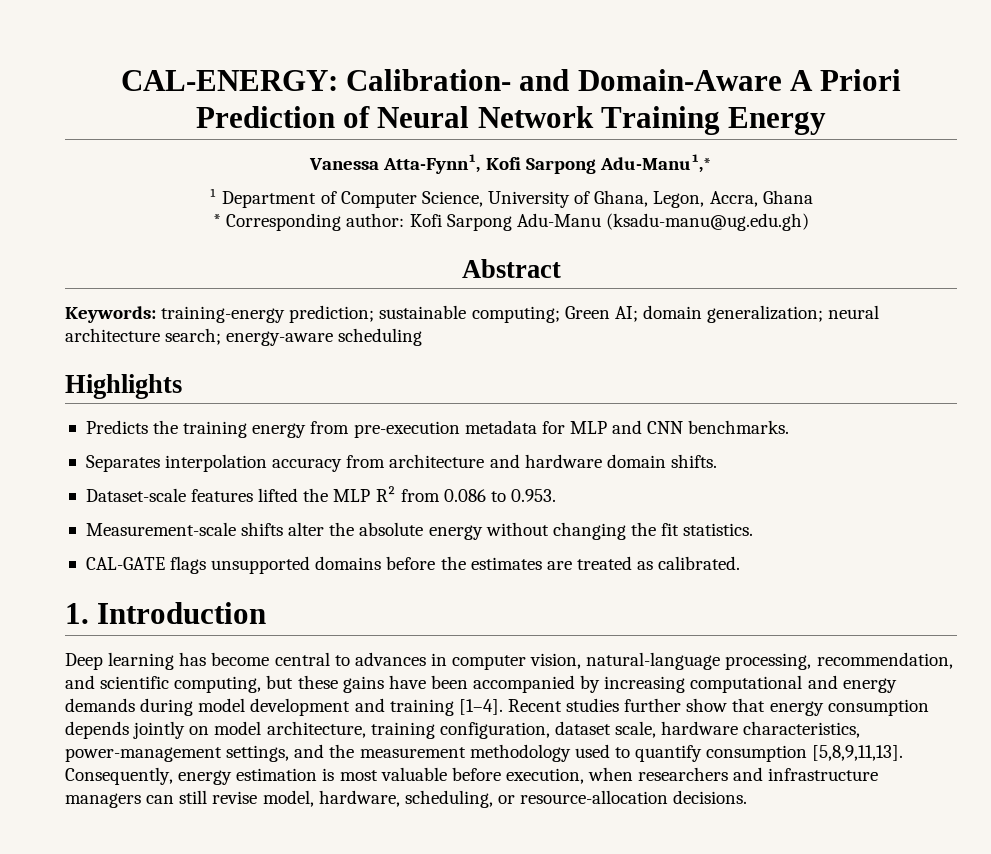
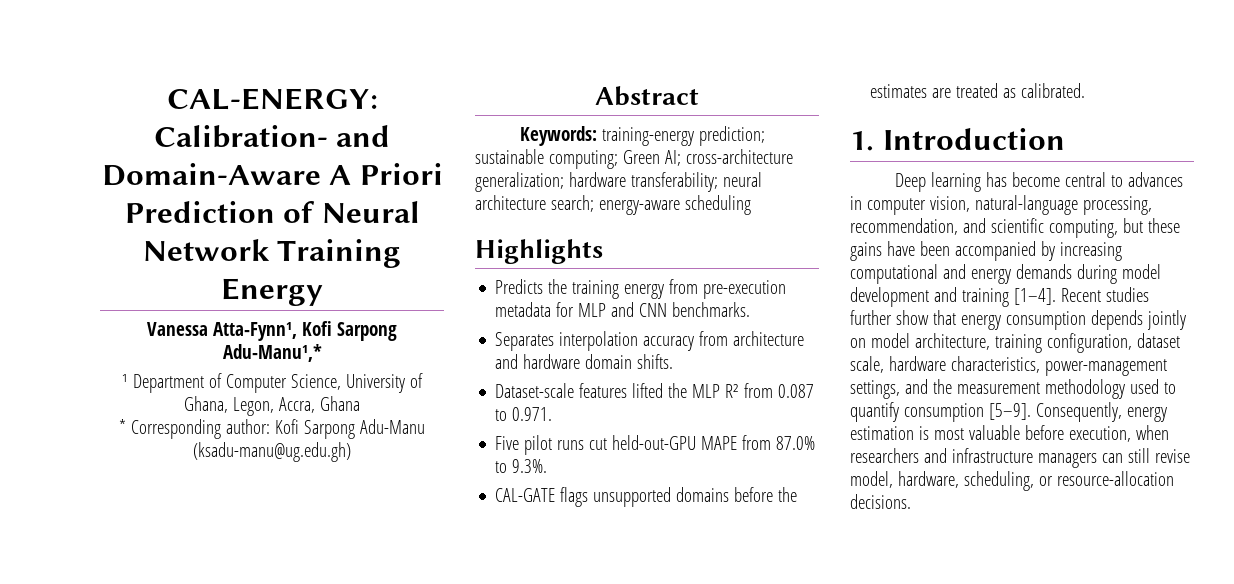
[642,305,824,323] domain generalization; -> [685,149,793,164] [475,172,718,192] cross-architecture generalization; hardware transferability;
[443,489,557,502] [85,522,754,540] 0.086 to 0.953. // Measurement-scale shifts alter the absolute energy without changing the fit statistics. -> [778,384,815,398] [495,407,553,421] [495,435,816,455] [495,459,548,473] 0.087 to 0.971. // Five pilot runs cut held-out-GPU MAPE from 87.0% to 9.3%.
[812,745,904,761] [5,8,9,11,13]. -> [988,403,1031,420] [5–9].

